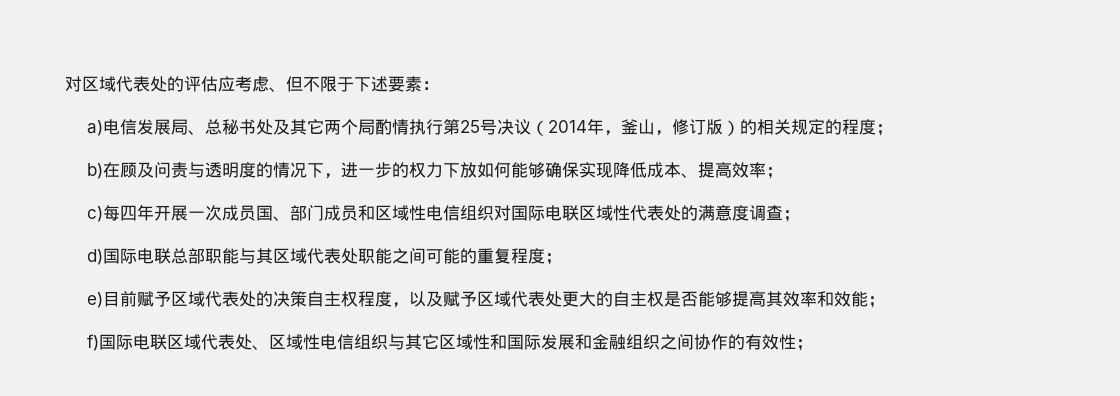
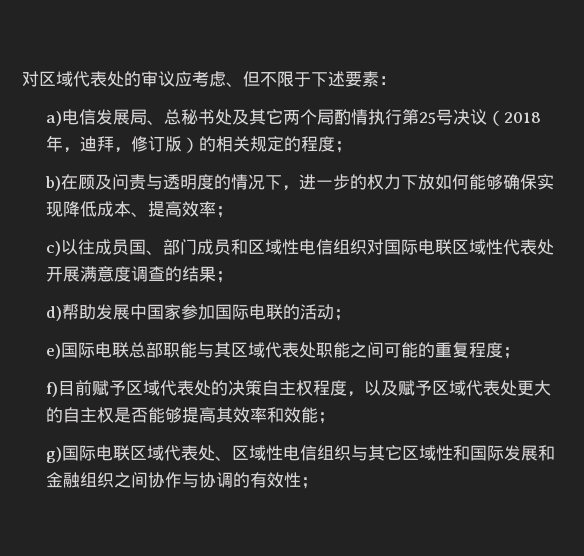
[184,76,218,92] 评估 -> [141,71,175,87] 审议
[548,118,656,136] 2014年，釜山 -> [503,112,541,123] [45,135,114,153] 2018年，迪拜
[103,204,223,221] 每四年开展一次 -> [60,239,95,255] 以往
[681,205,699,221] 的 -> [45,266,80,282] 开展
(784, 212) none -> [164,266,216,282] 的结果
(104, 257) none -> [61,304,351,321] [45,344,61,359] 帮助发展中国家参加国际电联的活动； // e)
[87,292,104,308] e) -> [45,382,58,397] f)
[87,334,100,351] f) -> [45,447,62,463] g)
(729, 342) none -> [181,472,233,488] 与协调

